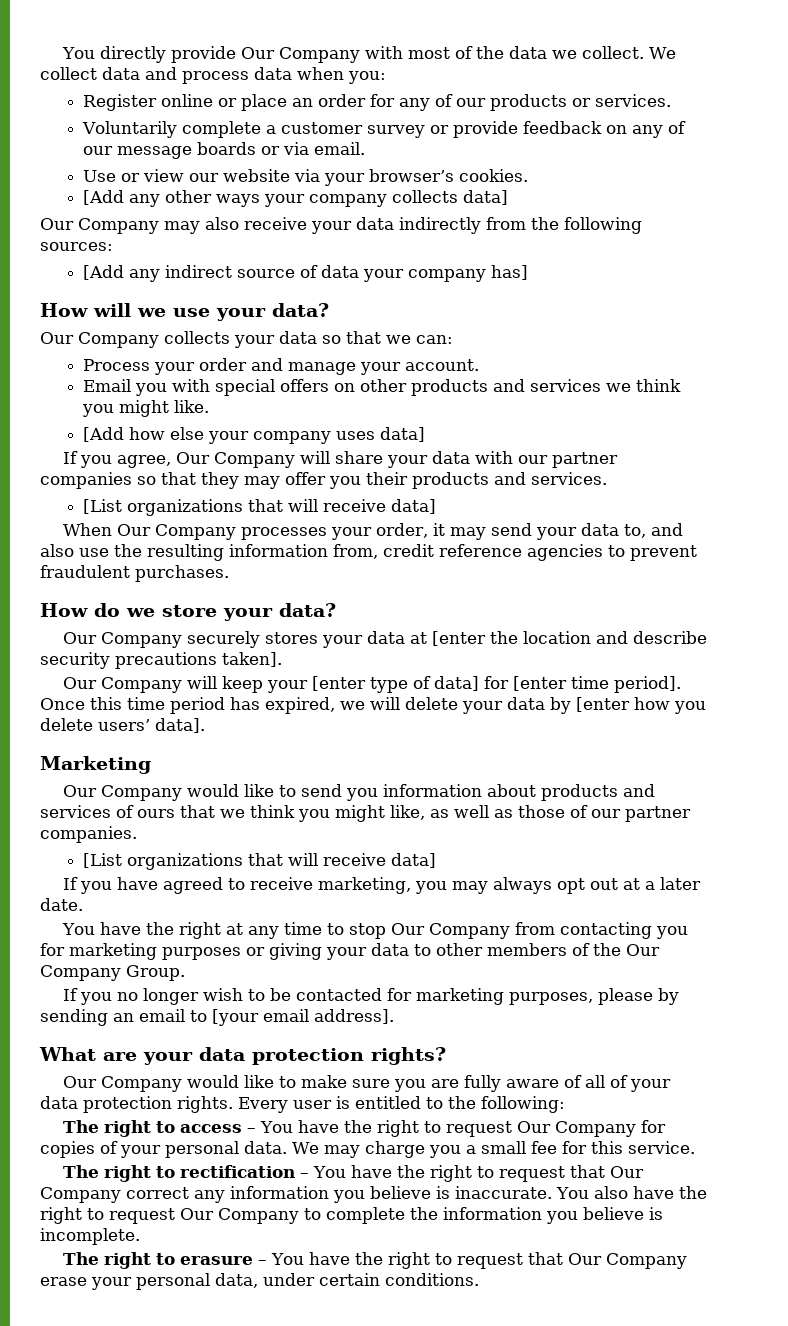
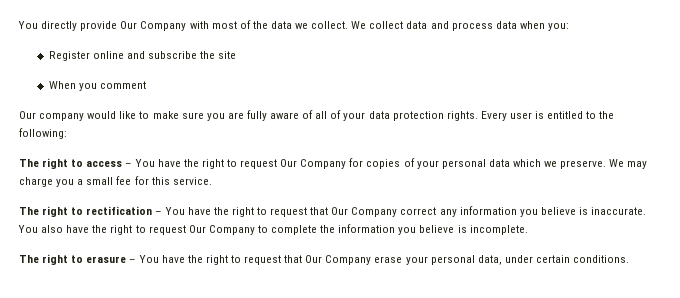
[218,94,672,111] [82,121,687,138] [83,142,366,159] [83,169,529,186] [83,190,509,207] [40,217,642,234] [40,242,113,251] [83,265,529,282] [40,303,329,321] [40,331,453,348] [83,358,480,375] [83,379,682,396] [82,400,210,417] [83,427,426,444] [62,451,618,468] [40,472,607,489] [83,499,437,516] [62,523,683,540] [40,544,697,561] [40,565,229,582] [40,603,336,621] [62,631,707,648] [40,652,282,669] [62,676,681,693] [40,697,706,714] [40,718,205,733] [40,756,151,774] [62,784,655,801] [40,805,691,822] [40,826,137,843] [83,853,437,870] [62,877,701,894] [40,898,83,911] [61,922,688,939] [40,943,660,960] [40,965,185,981] [62,988,679,1005] [40,1009,394,1026] [39,1047,446,1065] [62,1076,182,1092] or place an order for any of our products or services. // Voluntarily complete a customer survey or provide feedback on any of our message boards or via email. // Use or view our website via your browser’s cookies. // [Add any other ways your company collects data] // Our Company may also receive your data indirectly from the following sources: // [Add any indirect source of data your company has] // How will we use your data? // Our Company collects your data so that we can: // Process your order and manage your account. // Email you with special offers on other products and services we think you might like. // [Add how else your company uses data] // If you agree, Our Company will share your data with our partner companies so that they may offer you their products and services. // [List organizations that will receive data] // When Our Company processes your order, it may send your data to, and also use the resulting information from, credit reference agencies to prevent fraudulent purchases. // How do we store your data? // Our Company securely stores your data at [enter the location and describe security precautions taken]. // Our Company will keep your [enter type of data] for [enter time period]. Once this time period has expired, we will delete your data by [enter how you delete users’ data]. // Marketing // Our Company would like to send you information about products and services of ours that we think you might like, as well as those of our partner companies. // [List organizations that will receive data] // If you have agreed to receive marketing, you may always opt out at a later date. // You have the right at any time to stop Our Company from contacting you for marketing purposes or giving your data to other members of the Our Company Group. // If you no longer wish to be contacted for marketing purposes, please by sending an email to [your email address]. // What are your data protection rights? // Our Company -> [126,51,237,59] [48,81,146,91] [19,111,85,121] and subscribe the site // When you comment // Our company
[244,1141,287,1154] data. -> [488,159,607,169] data which we preserve.

